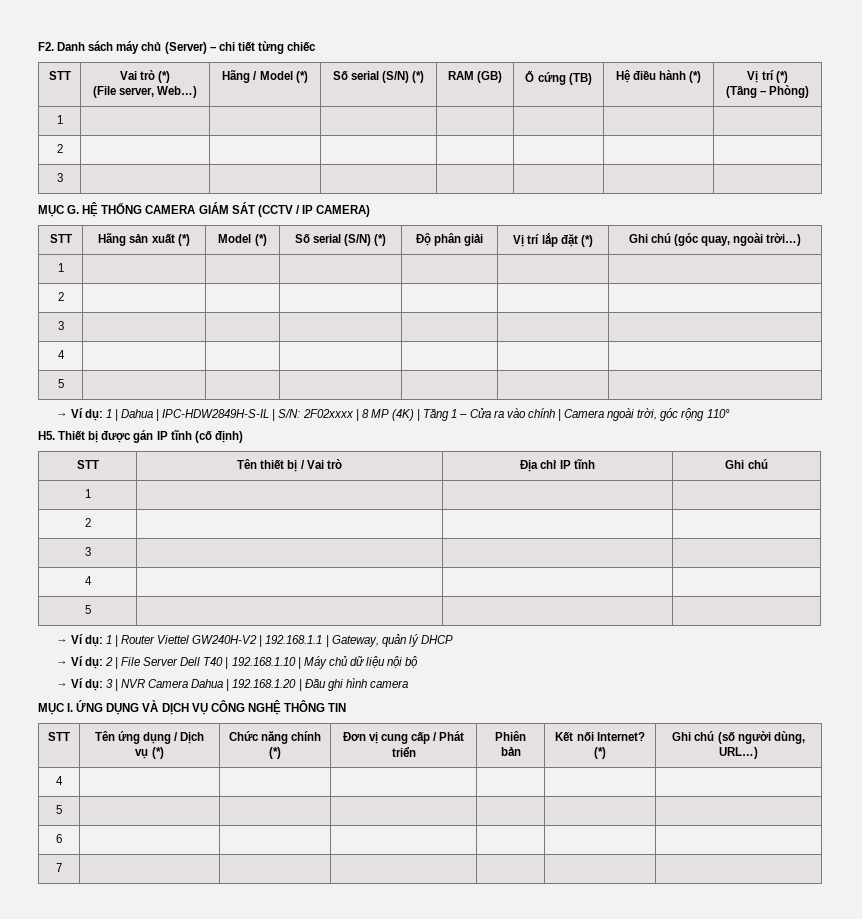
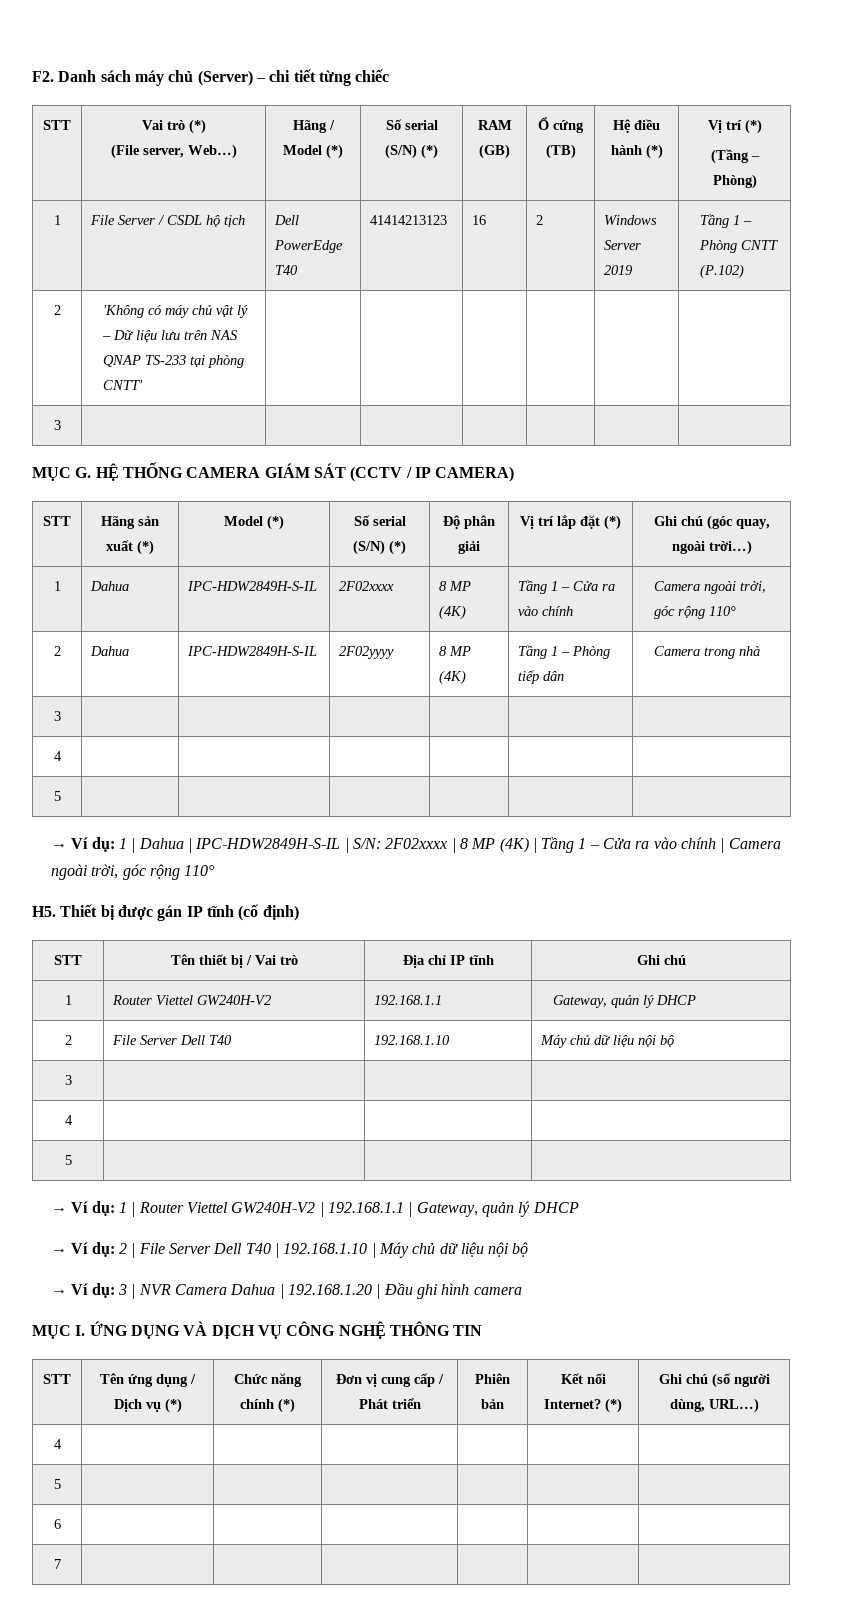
[56,144,63,153] | | | | | | // 2 | -> [90,215,246,227] [274,215,300,225] [274,240,344,253] [275,265,299,275] [370,215,448,225] [472,215,487,225] [536,215,544,225] [604,215,658,225] [604,240,642,250] [604,265,634,275] [699,214,752,228] [698,240,778,253] [699,264,744,279] [53,305,61,315] [102,305,248,318] [101,330,238,342] [102,355,244,368] [102,380,143,390] File Server / CSDL hộ tịch | Dell PowerEdge T40 | 41414213123 | 16 | 2 | Windows Server 2019 | Tầng 1 – Phòng CNTT (P.102) // 2 | 'Không có máy chủ vật lý – Dữ liệu lưu trên NAS QNAP TS-233 tại phòng CNTT'
[57,292,64,301] | | | | | // 2 | | | | | | -> [90,581,130,591] [187,581,318,591] [339,581,395,591] [439,581,472,591] [439,605,467,620] [518,580,616,594] [518,606,574,616] [653,581,766,594] [653,606,736,619] [53,646,61,656] [90,646,130,656] [187,646,318,656] [339,646,395,659] [439,646,472,656] [439,670,467,685] [518,645,611,659] [518,670,565,684] [653,646,760,659] Dahua | IPC-HDW2849H-S-IL | 2F02xxxx | 8 MP (4K) | Tầng 1 – Cửa ra vào chính | Camera ngoài trời, góc rộng 110° // 2 | Dahua | IPC-HDW2849H-S-IL | 2F02yyyy | 8 MP (4K) | Tầng 1 – Phòng tiếp dân | Camera trong nhà
[84,518,91,527] | | // 2 | | | -> [112,995,272,1005] [374,995,443,1005] [552,995,696,1008] [64,1035,72,1045] [112,1035,233,1045] [374,1035,451,1045] [540,1035,675,1048] Router Viettel GW240H-V2 | 192.168.1.1 | Gateway, quản lý DHCP // 2 | File Server Dell T40 | 192.168.1.10 | Máy chủ dữ liệu nội bộ

